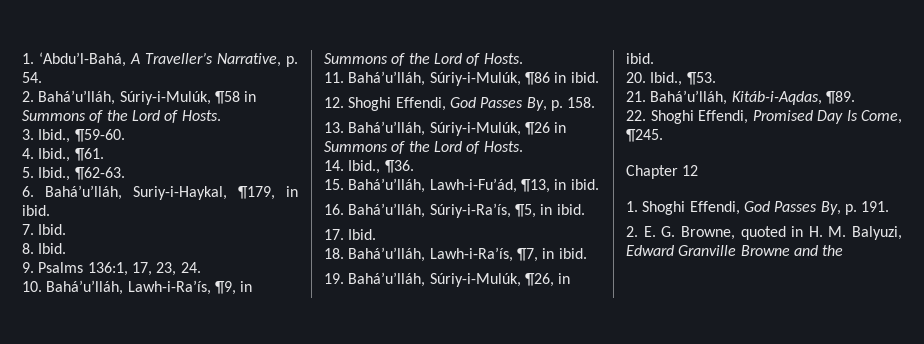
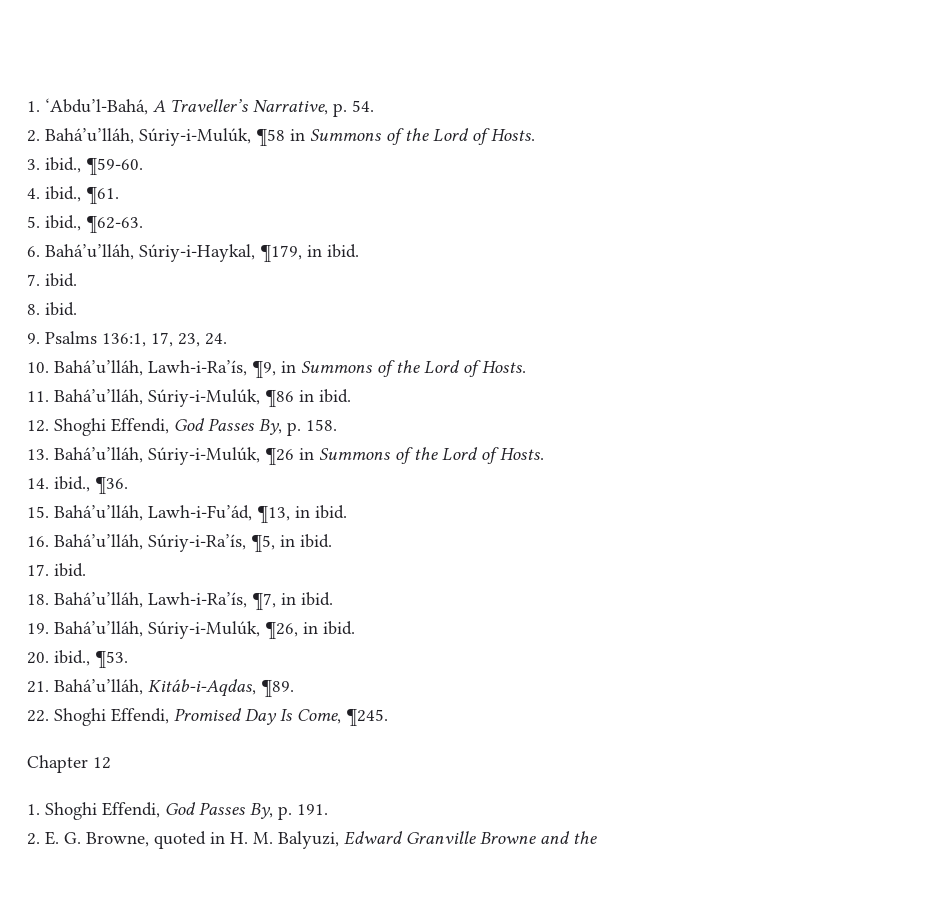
[38,129,71,143] Ibid., -> [45,157,81,173] ibid.,
[38,148,71,162] Ibid., -> [45,186,81,202] ibid.,
[38,167,71,181] Ibid., -> [45,215,81,231] ibid.,
[133,186,227,200] Suriy-i-Haykal, -> [139,244,255,262] Súriy-i-Haykal,
[38,224,67,235] Ibid. -> [45,273,77,287] ibid.
[38,243,67,254] Ibid. -> [45,302,77,316] ibid.
[348,160,381,174] Ibid., -> [54,476,90,492] ibid.,
[348,229,377,240] Ibid. -> [54,563,86,577] ibid.
[650,72,683,86] Ibid., -> [54,650,90,666] ibid.,

